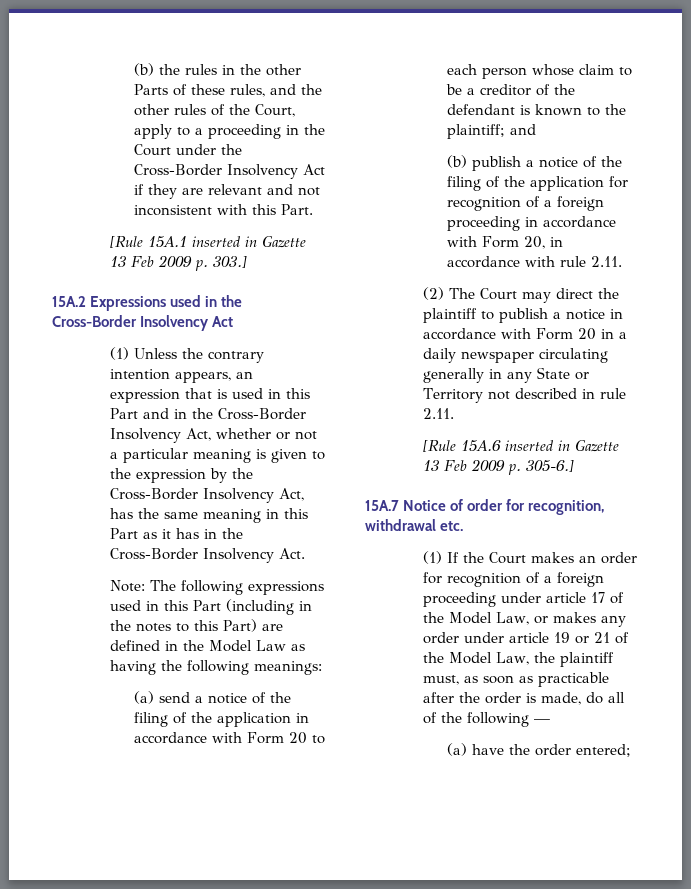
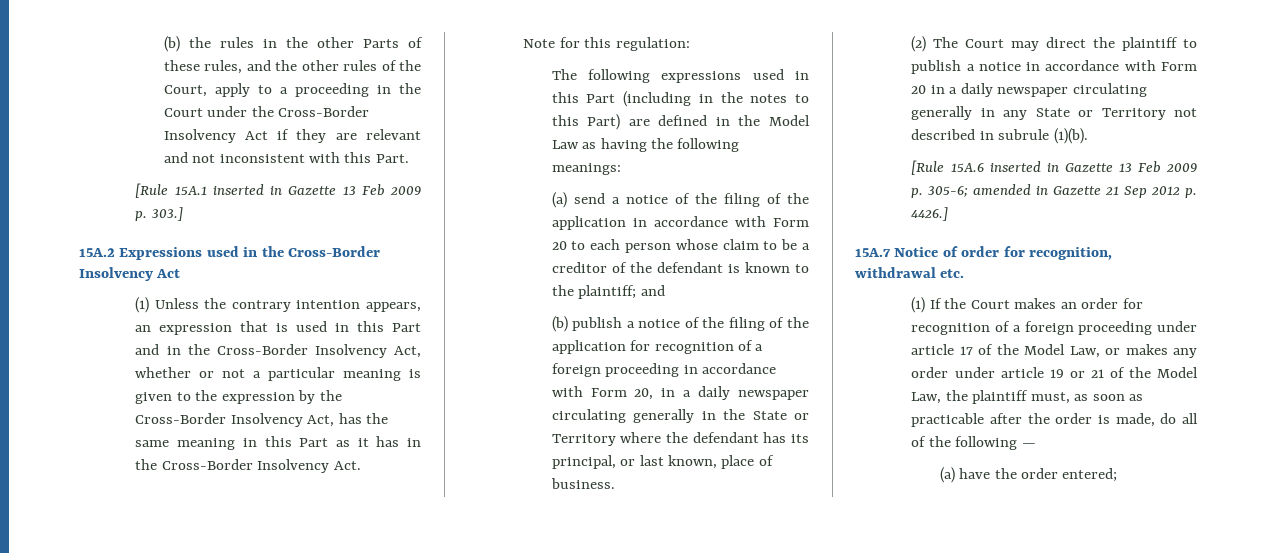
[109,580,145,592] Note: -> [523,37,690,51] Note for this regulation: //
[447,256,623,268] accordance with rule 2.11. -> [683,386,809,400] [551,409,809,423] [551,432,809,446] [551,455,774,469] [550,478,615,489] a daily newspaper circulating generally in the State or Territory where the defendant has its principal, or last known, place of business.
[599,388,626,399] [422,408,454,419] rule 2.11. -> [998,128,1088,144] subrule (1)(b).
[525,460,574,472] 305-6.] -> [928,184,1197,198] [911,207,949,221] 305-6; amended in Gazette 21 Sep 2012 p. 4426.]

